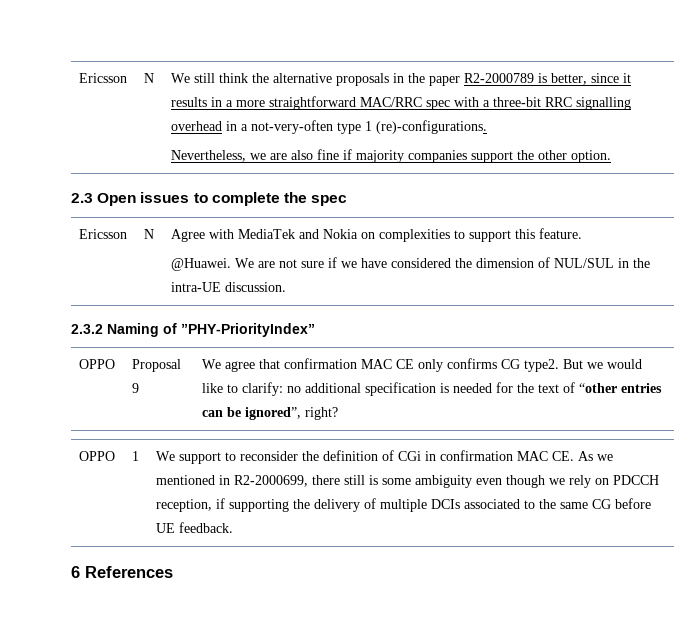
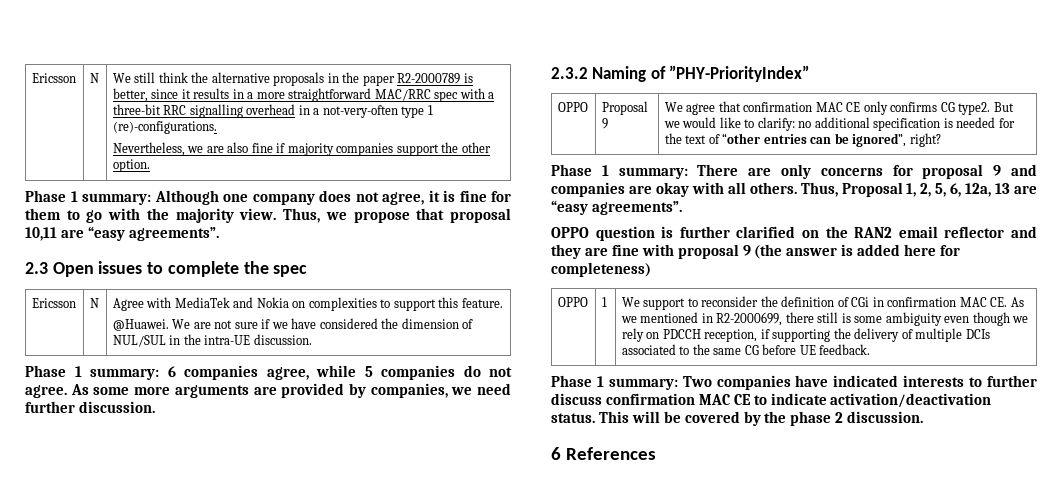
(612, 156) none -> [25,190,511,205] [25,208,512,223] [25,226,219,241] // Phase 1 summary: Although one company does not agree, it is fine for them to go with the majority view. Thus, we propose that proposal 10,11 are “easy agreements”.
(287, 287) none -> [25,365,512,380] [25,383,511,398] [25,401,155,413] // Phase 1 summary: 6 companies agree, while 5 companies do not agree. As some more arguments are provided by companies, we need further discussion.
(339, 413) none -> [551,164,1037,179] [551,182,1037,197] [551,200,682,215] [551,226,1037,241] [551,244,961,259] [551,262,651,277] // Phase 1 summary: There are only concerns for proposal 9 and companies are okay with all others. Thus, Proposal 1, 2, 5, 6, 12a, 13 are “easy agreements”. // OPPO question is further clarified on the RAN2 email reflector and they are fine with proposal 9 (the answer is added here for completeness)
(234, 527) none -> [551,375,1037,390] [551,393,992,408] [551,411,924,426] // Phase 1 summary: Two companies have indicated interests to further discuss confirmation MAC CE to indicate activation/deactivation status. This will be covered by the phase 2 discussion.

